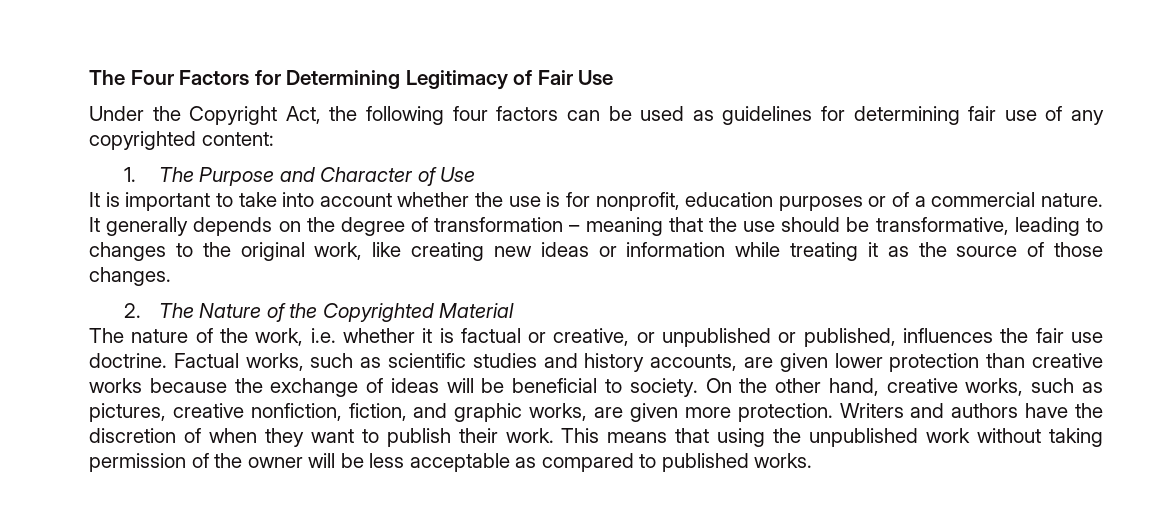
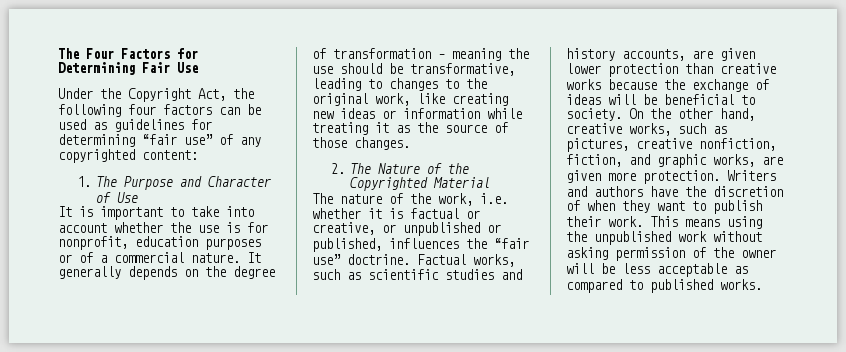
[405,70,533,90] Legitimacy of -> (135, 68) none
[968,106,1037,121] fair use -> [142,134,213,145] “fair use”
[668,217,703,232] that -> (501, 54) none
[1035,328,1103,343] fair use -> [494,238,529,249] [312,254,341,265] “fair use”
[675,428,710,443] that -> (720, 223) none
[1049,428,1104,447] taking -> [566,247,608,260] asking

